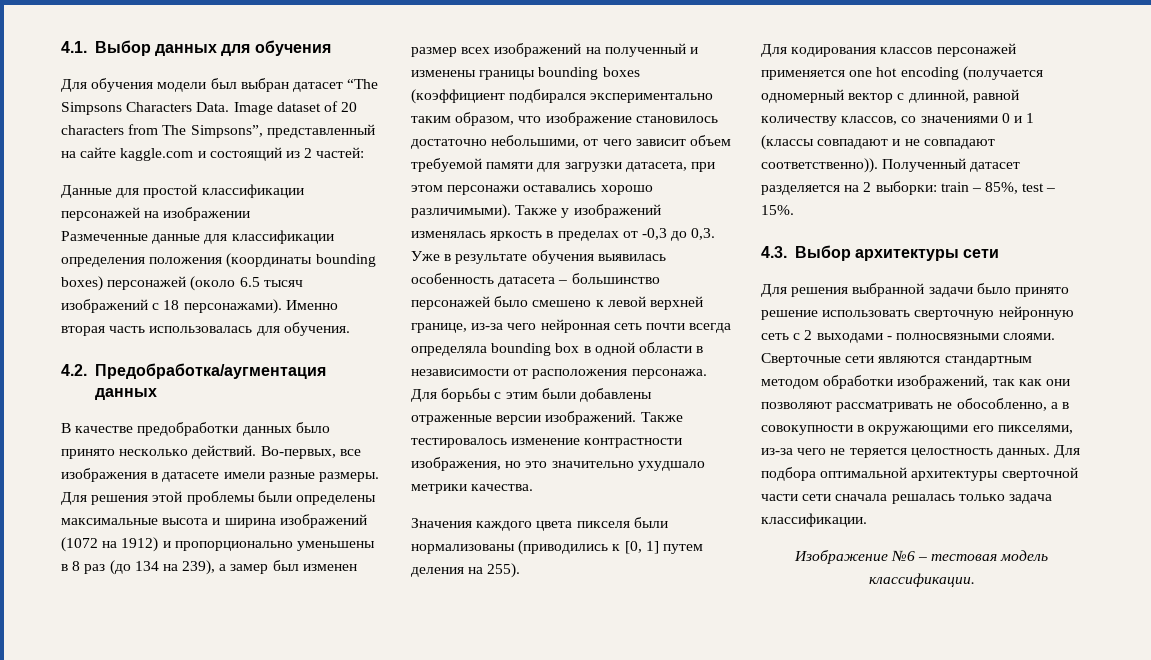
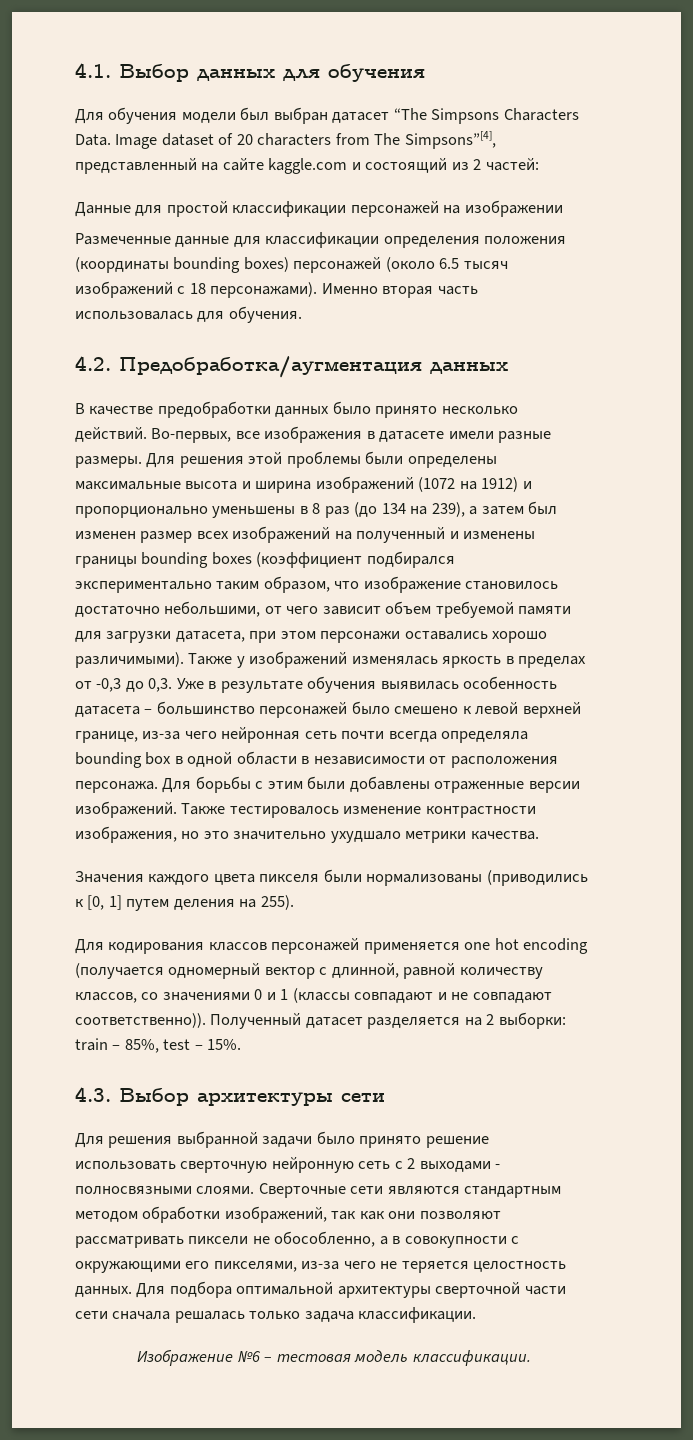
[190,125,263,138] Simpsons”, -> [404,131,496,149] Simpsons”[4],
[230,564,269,574] замер -> [481,506,524,515] затем
(934, 407) none -> [188,1236,249,1245] пиксели
[857,425,865,432] в -> [511,1236,520,1244] с

